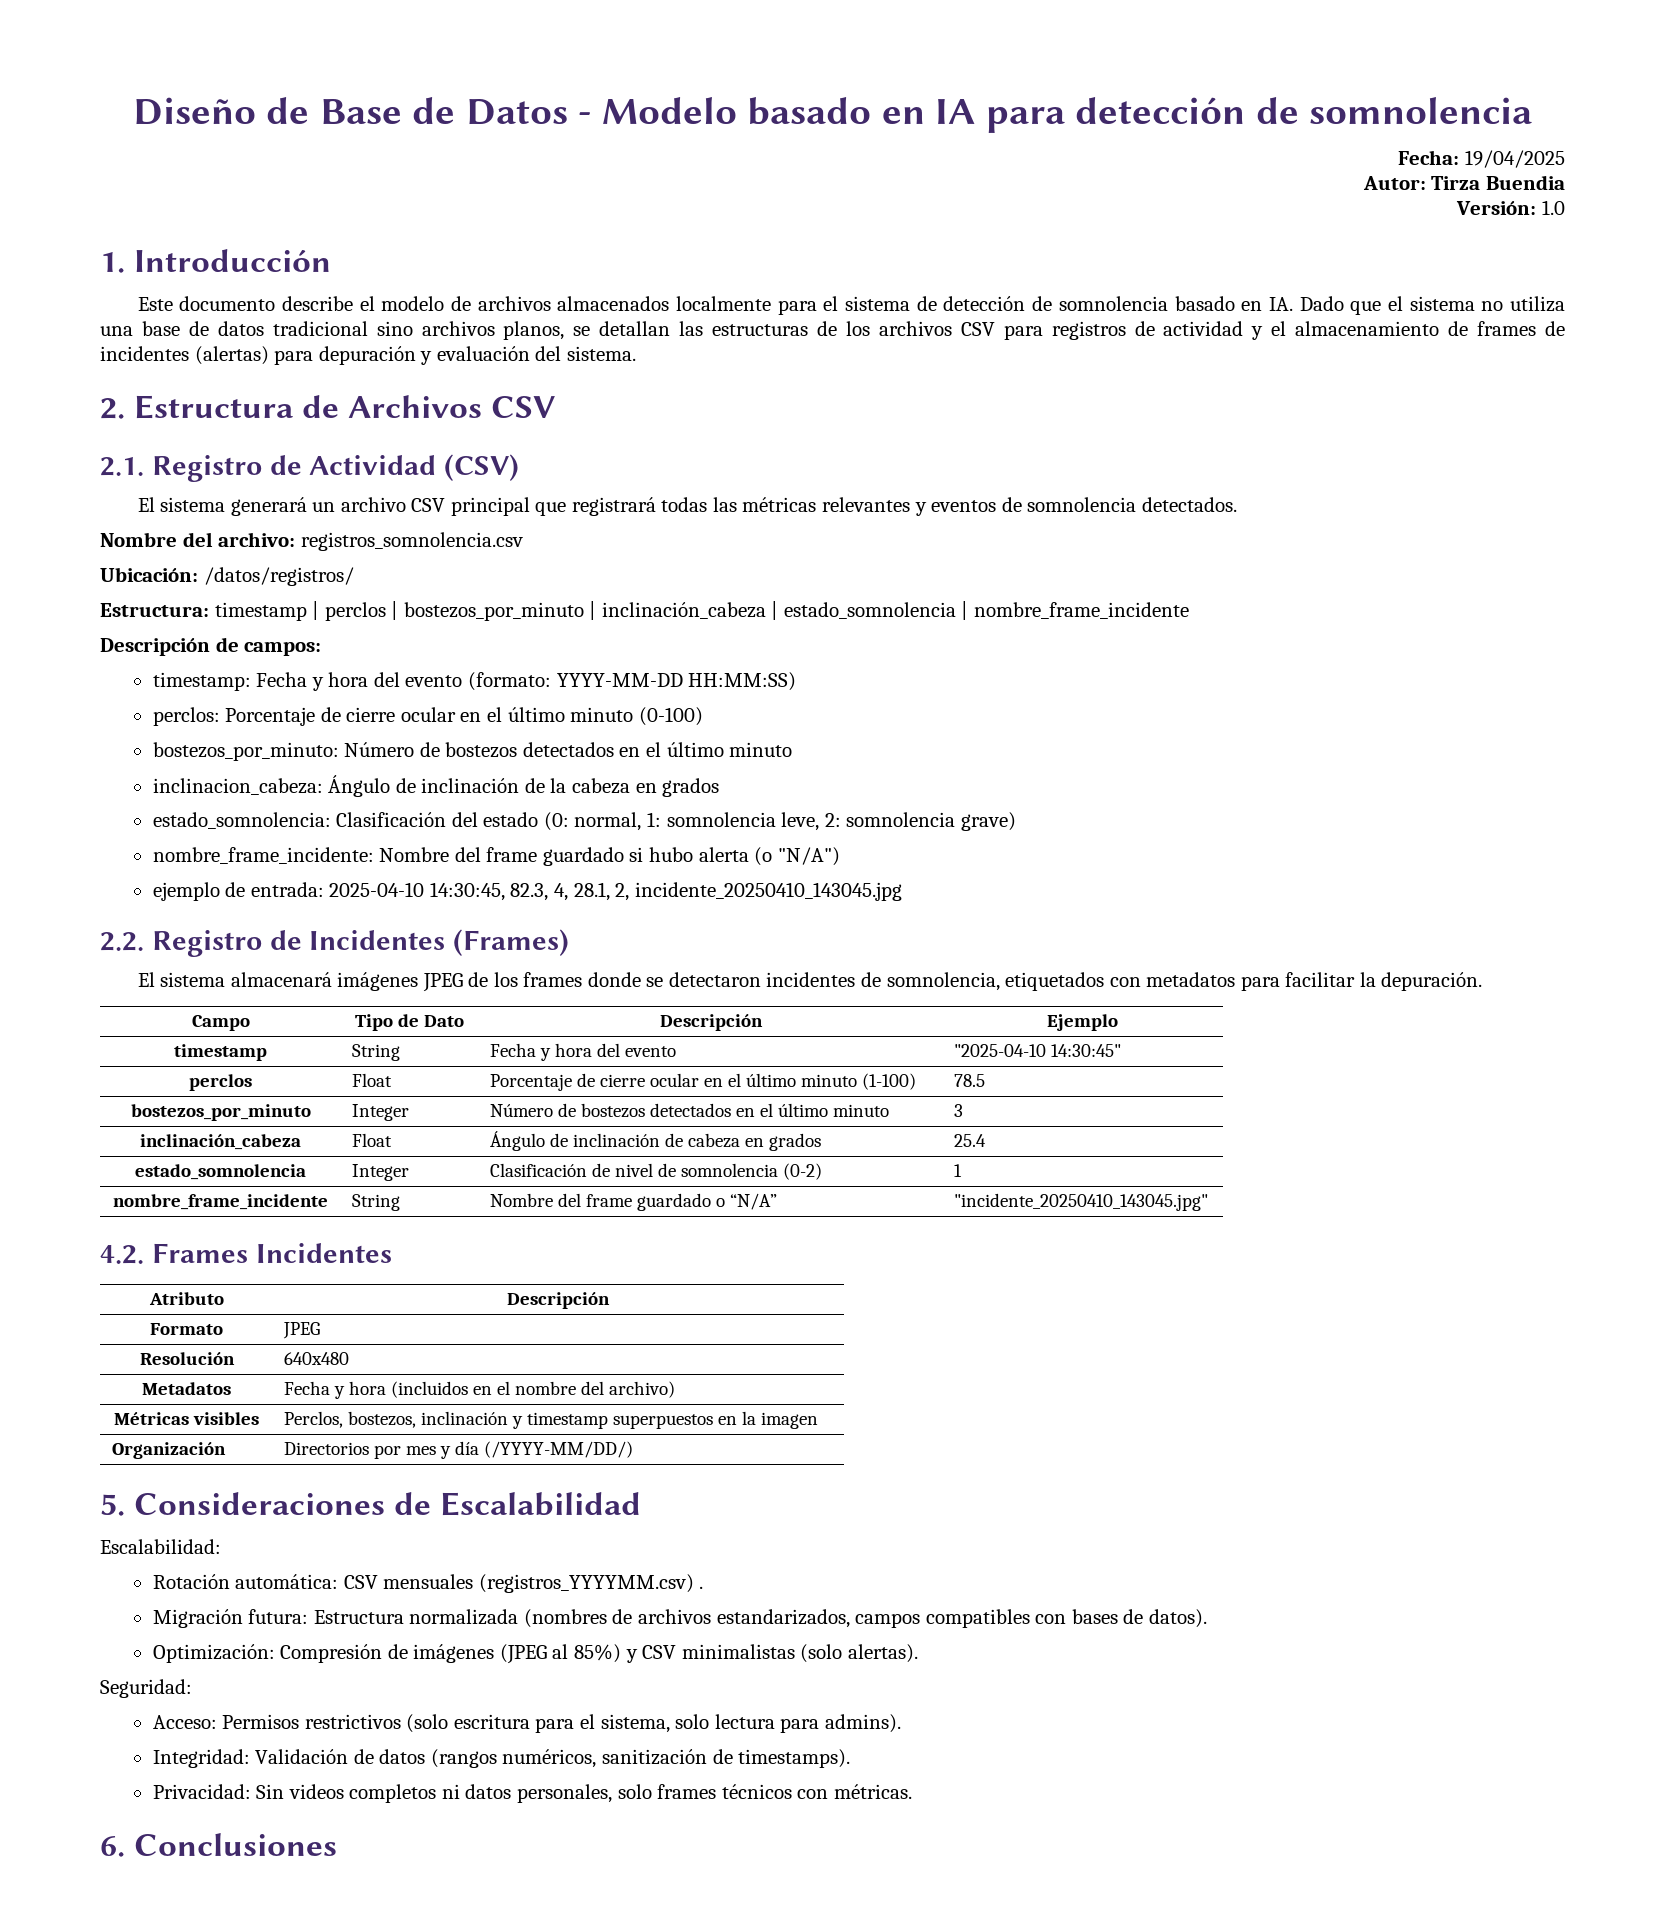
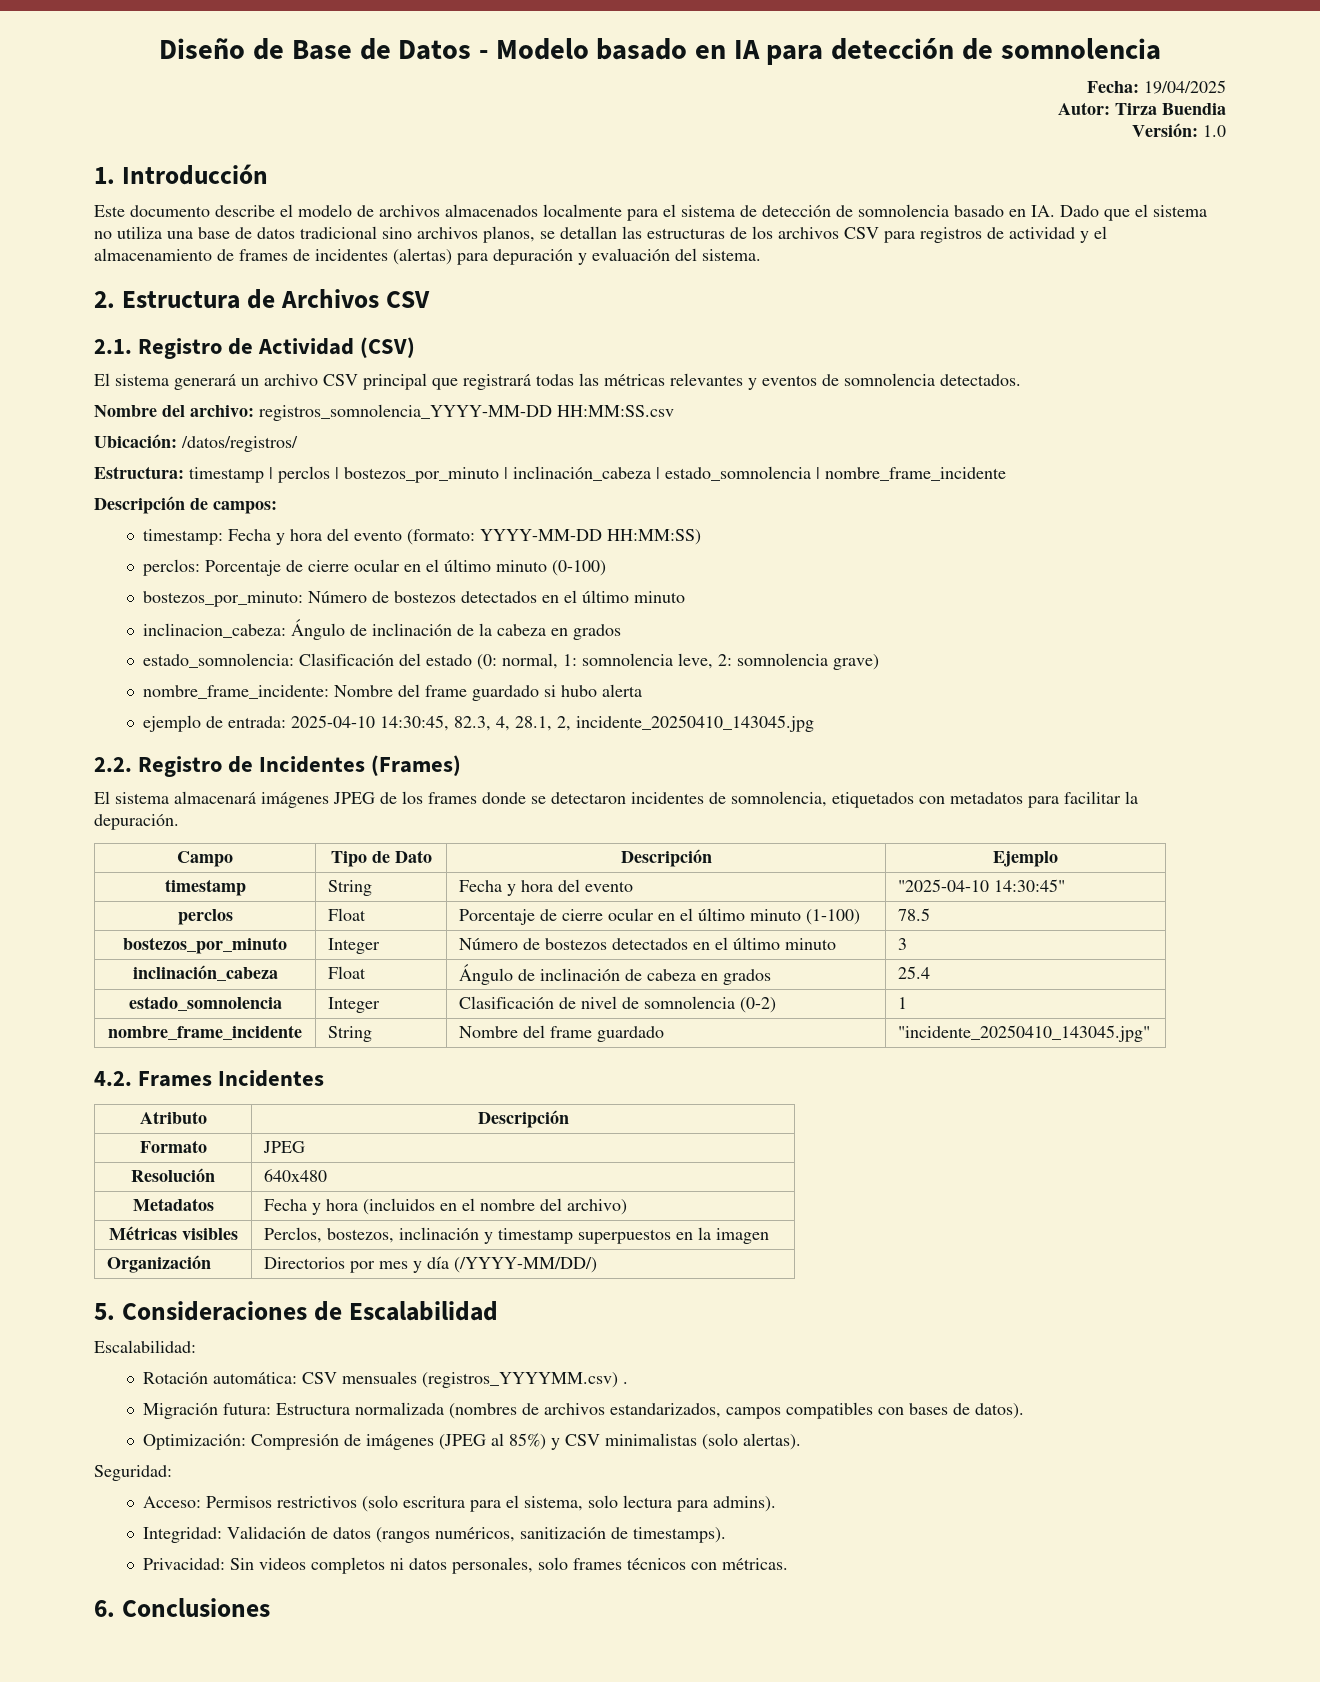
[300,532,523,551] registros_somnolencia.csv -> [259,404,674,421] registros_somnolencia_YYYY-MM-DD HH:MM:SS.csv
[754,847,840,866] (o "N/A") -> (642, 690) none
[716,1193,778,1210] o “N/A” -> (665, 1034) none

